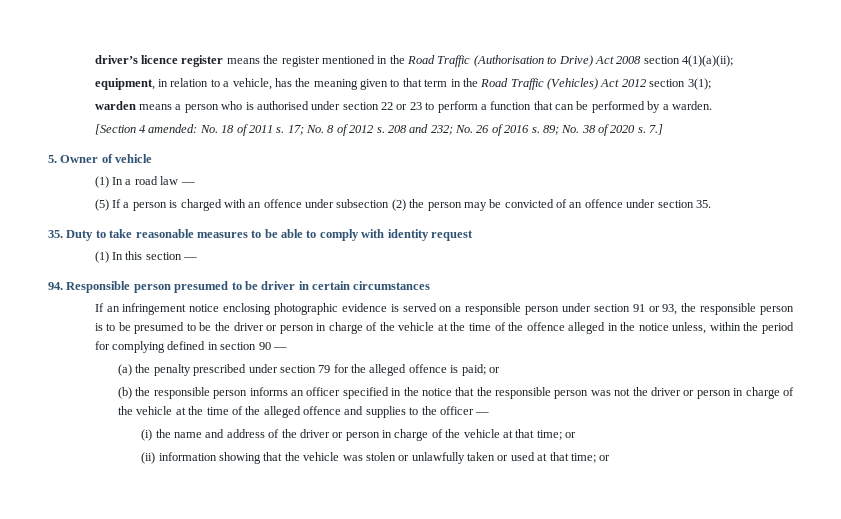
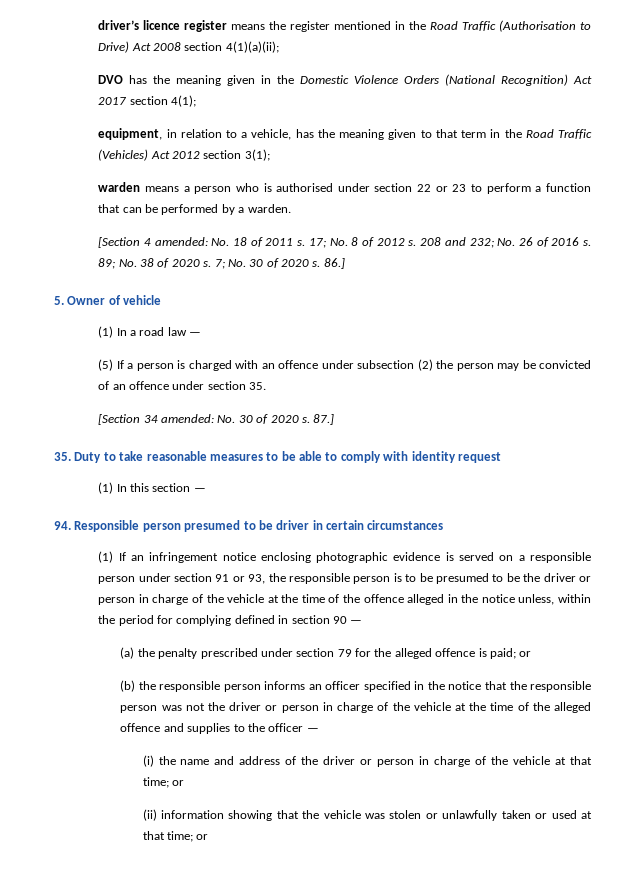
(734, 61) none -> [98,74,592,86] [98,95,197,107] // DVO has the meaning given in the Domestic Violence Orders (National Recognition) Act 2017 section 4(1);
[649,124,664,135] 7.] -> [214,258,345,269] 7; No. 30 of 2020 s. 86.]
(711, 204) none -> [98,414,335,425] // [Section 34 amended: No. 30 of 2020 s. 87.]
(431, 285) none -> [98,551,114,563] (1)

